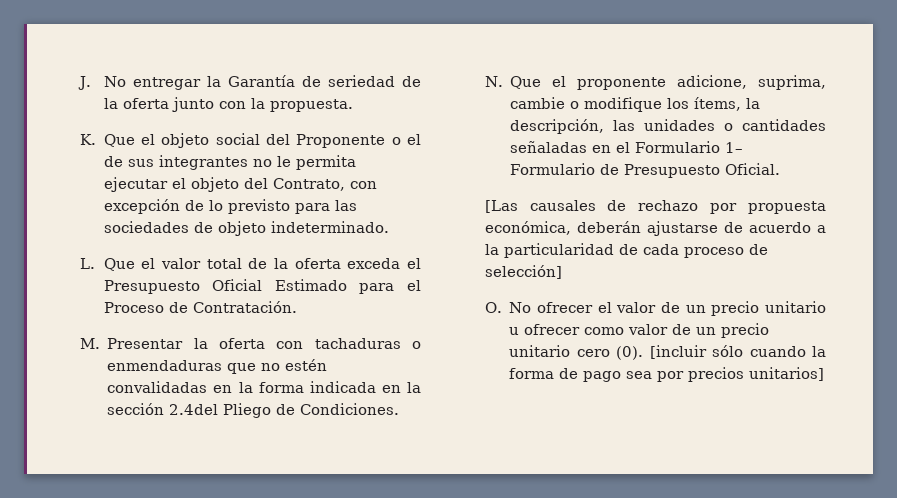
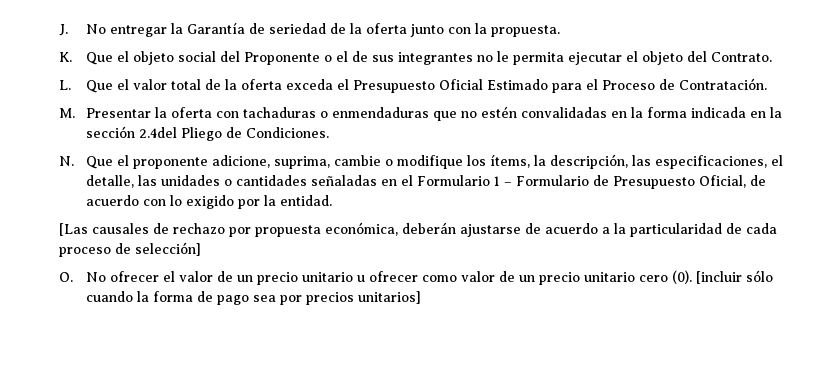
[272,178,377,191] [103,199,357,214] [103,221,389,236] Contrato, con excepción de lo previsto para las sociedades de objeto indeterminado. -> [711,52,773,62] Contrato.
(636, 125) none -> [655,155,784,169] [86,175,158,188] especificaciones, el detalle, las
[725,142,744,153] 1– -> [494,176,513,186] 1 –
[725,163,781,175] Oficial. -> [699,175,767,188] [86,195,333,209] Oficial, de acuerdo con lo exigido por la entidad.

